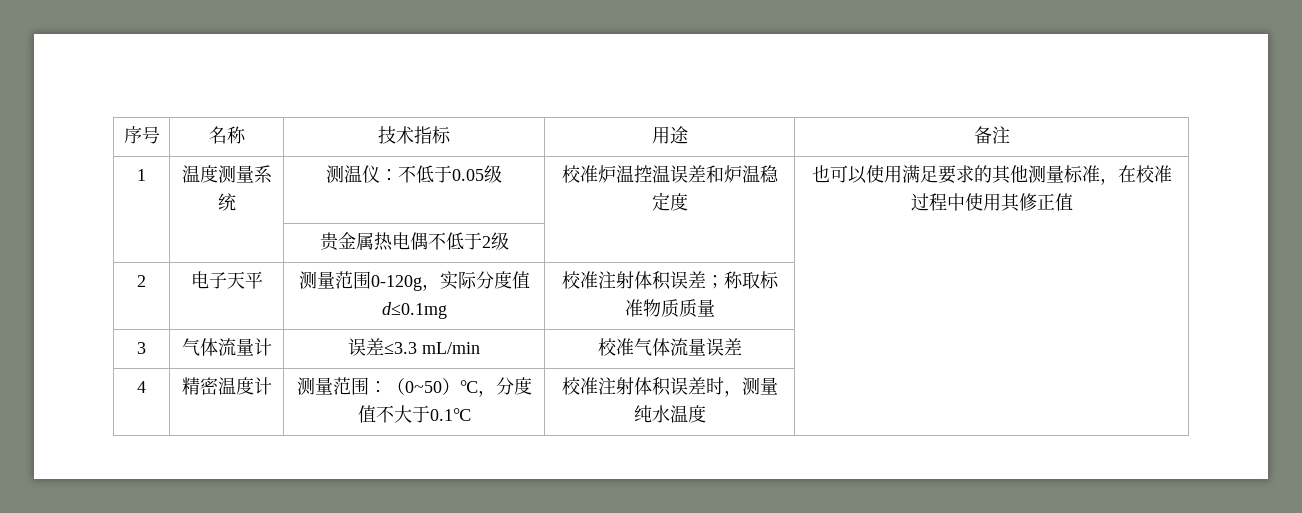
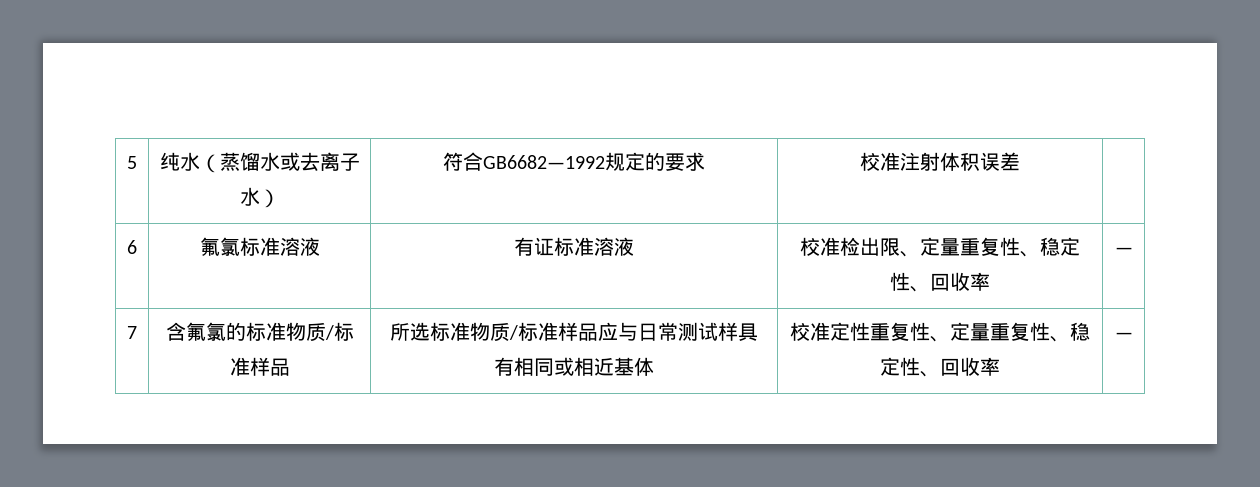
[123,126,160,144] [208,126,246,144] [378,126,451,144] [651,126,688,144] [973,126,1010,144] [137,169,146,181] [181,165,272,183] [217,193,236,211] [326,165,502,183] [561,165,779,183] [651,192,688,211] [811,165,1172,185] [910,193,1073,212] [319,232,509,251] [137,275,146,287] [190,271,263,289] [298,271,530,291] [381,302,447,319] [561,271,779,290] [624,299,715,318] [137,342,146,354] [181,338,272,356] [348,338,480,356] [597,338,742,356] [137,381,146,393] [181,377,272,395] [296,377,532,397] [357,405,471,423] [561,377,778,397] [633,405,706,423] 序号 | 名称 | 技术指标 | 用途 | 备注 // 1 | 温度测量系统 | 测温仪：不低于0.05级 | 校准炉温控温误差和炉温稳定度 | 也可以使用满足要求的其他测量标准，在校准过程中使用其修正值 // | | 贵金属热电偶不低于2级 | | // 2 | 电子天平 | 测量范围0-120g，实际分度值d≤0.1mg | 校准注射体积误差；称取标准物质质量 | // 3 | 气体流量计 | 误差≤3.3 mL/min | 校准气体流量误差 | // 4 | 精密温度计 | 测量范围：（0~50）℃，分度值不大于0.1℃ | 校准注射体积误差时，测量纯水温度 | -> [127,156,137,169] [159,152,360,173] [239,187,280,208] [443,152,705,171] [860,152,1020,171] [127,240,137,254] [199,237,320,256] [514,237,634,256] [800,237,1080,257] [890,272,990,292] [1114,247,1133,254] [127,326,137,339] [165,322,354,341] [229,357,290,376] [390,322,758,341] [494,357,654,376] [790,322,1090,342] [880,357,1000,377] [1114,332,1133,339] 5 | 纯水（蒸馏水或去离子水） | 符合GB6682—1992规定的要求 | 校准注射体积误差 | // 6 | 氟氯标准溶液 | 有证标准溶液 | 校准检出限、定量重复性、稳定性、回收率 | — // 7 | 含氟氯的标准物质/标准样品 | 所选标准物质/标准样品应与日常测试样具有相同或相近基体 | 校准定性重复性、定量重复性、稳定性、回收率 | —

